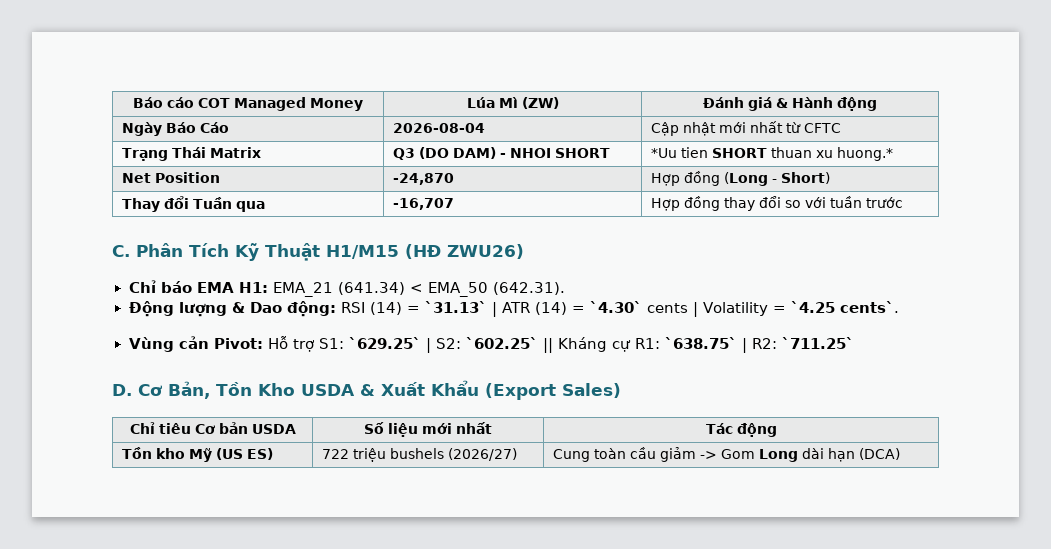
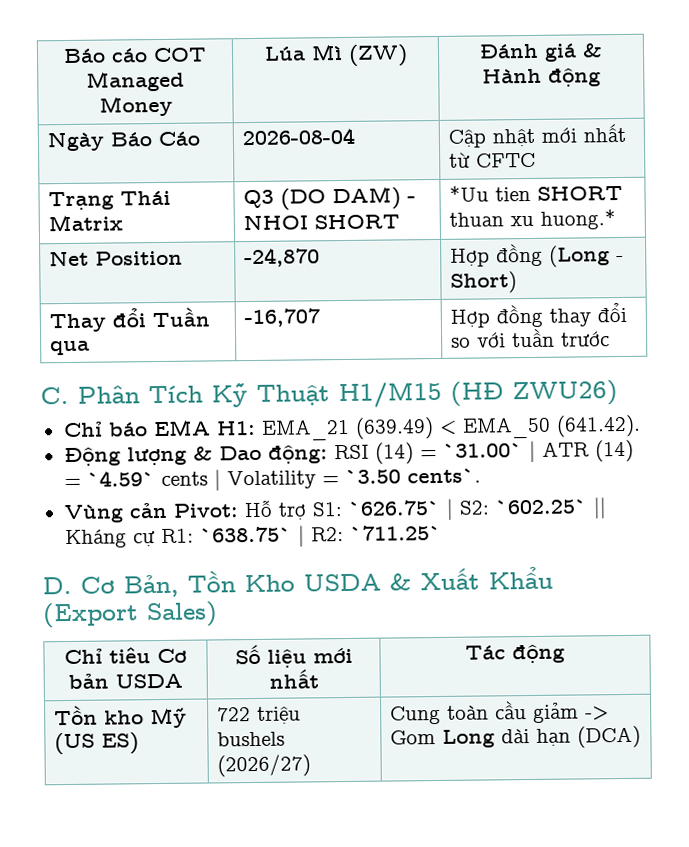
[337,282,405,295] (641.34) -> [354,417,434,440] (639.49)
[492,282,565,295] (642.31). -> [555,414,641,438] (641.42).
[424,301,487,313] `31.13` -> [442,443,523,458] `31.00`
[590,301,643,313] `4.30` -> [86,470,155,487] `4.59`
[791,301,836,313] `4.25 -> [344,469,401,485] `3.50
[348,337,421,349] `629.25` -> [347,499,440,516] `626.75`

